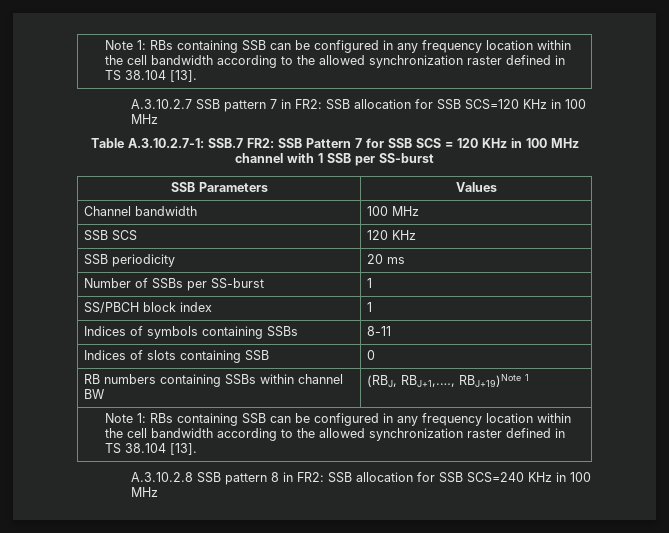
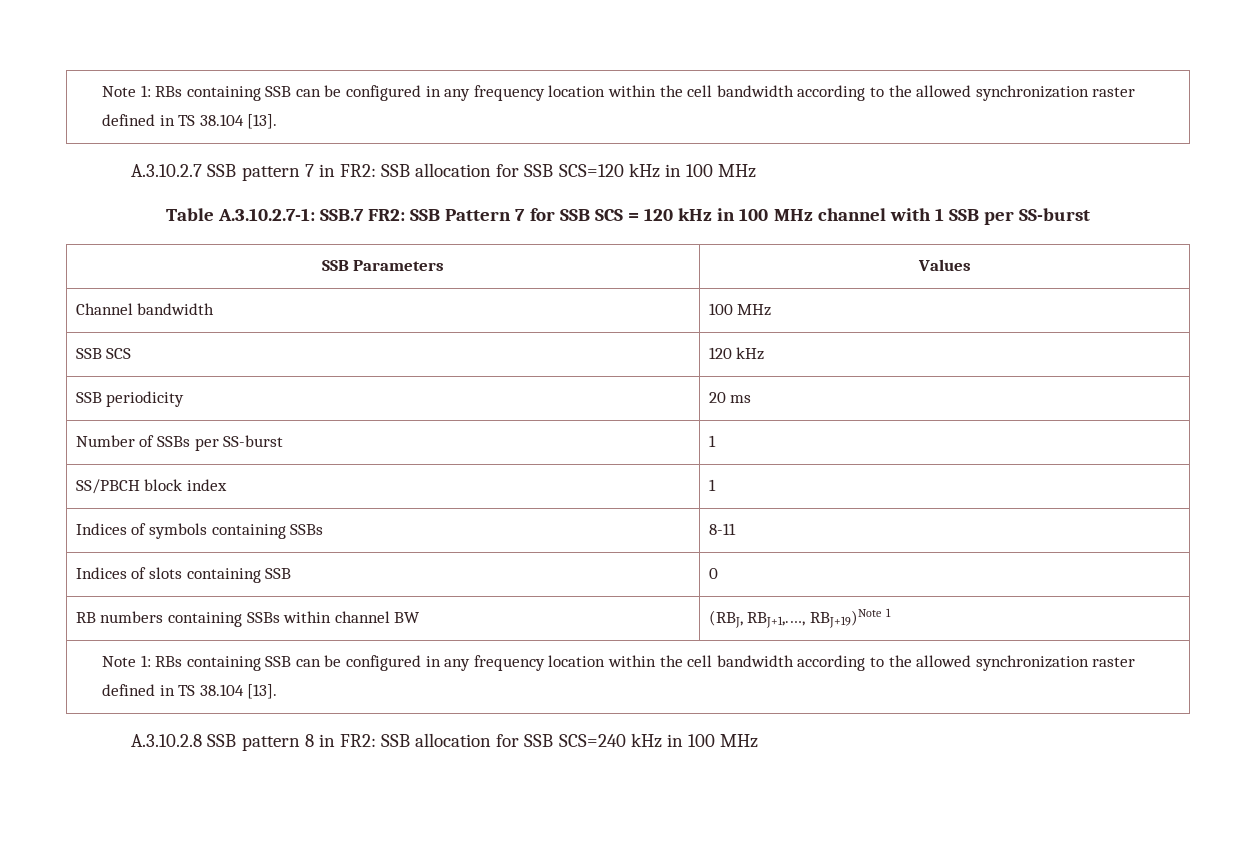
[522,99,547,109] KHz -> [628,163,660,178] kHz
[481,138,507,148] KHz -> [678,208,713,221] kHz
[391,230,416,240] KHz -> [736,347,765,360] kHz
[527,472,552,482] KHz -> [630,733,662,748] kHz

